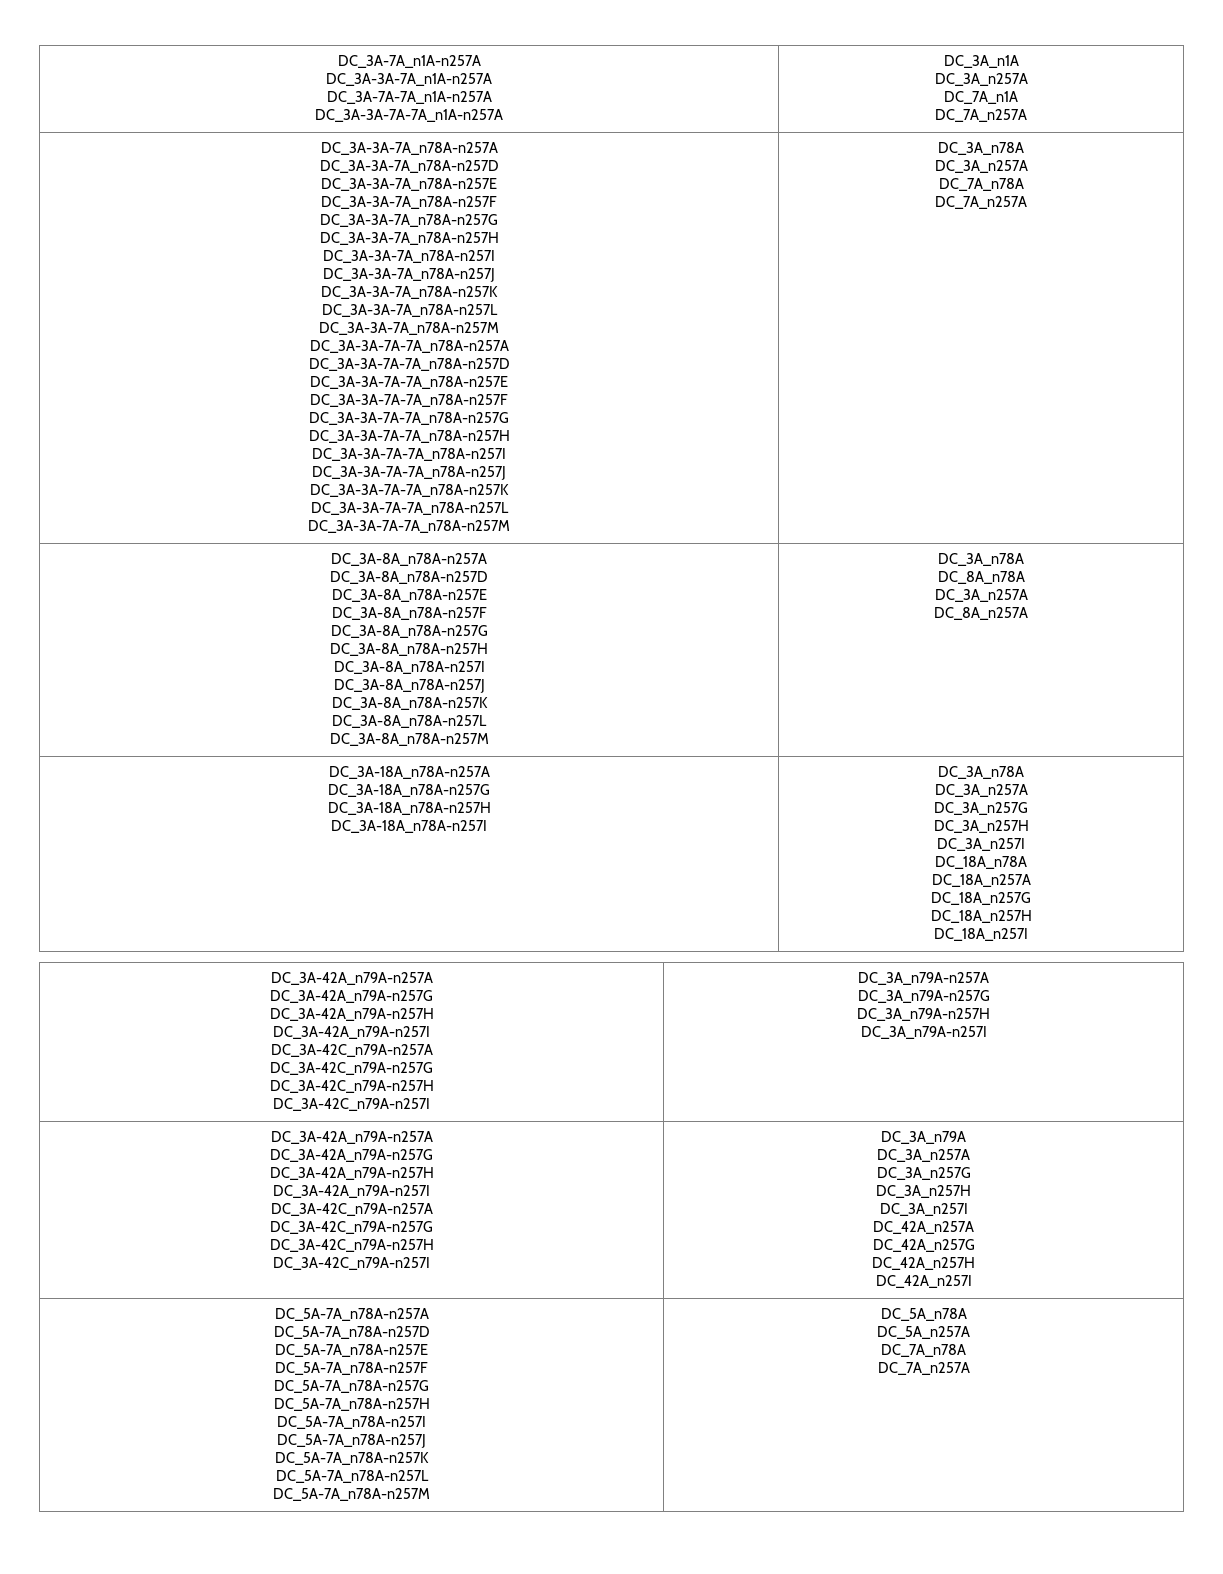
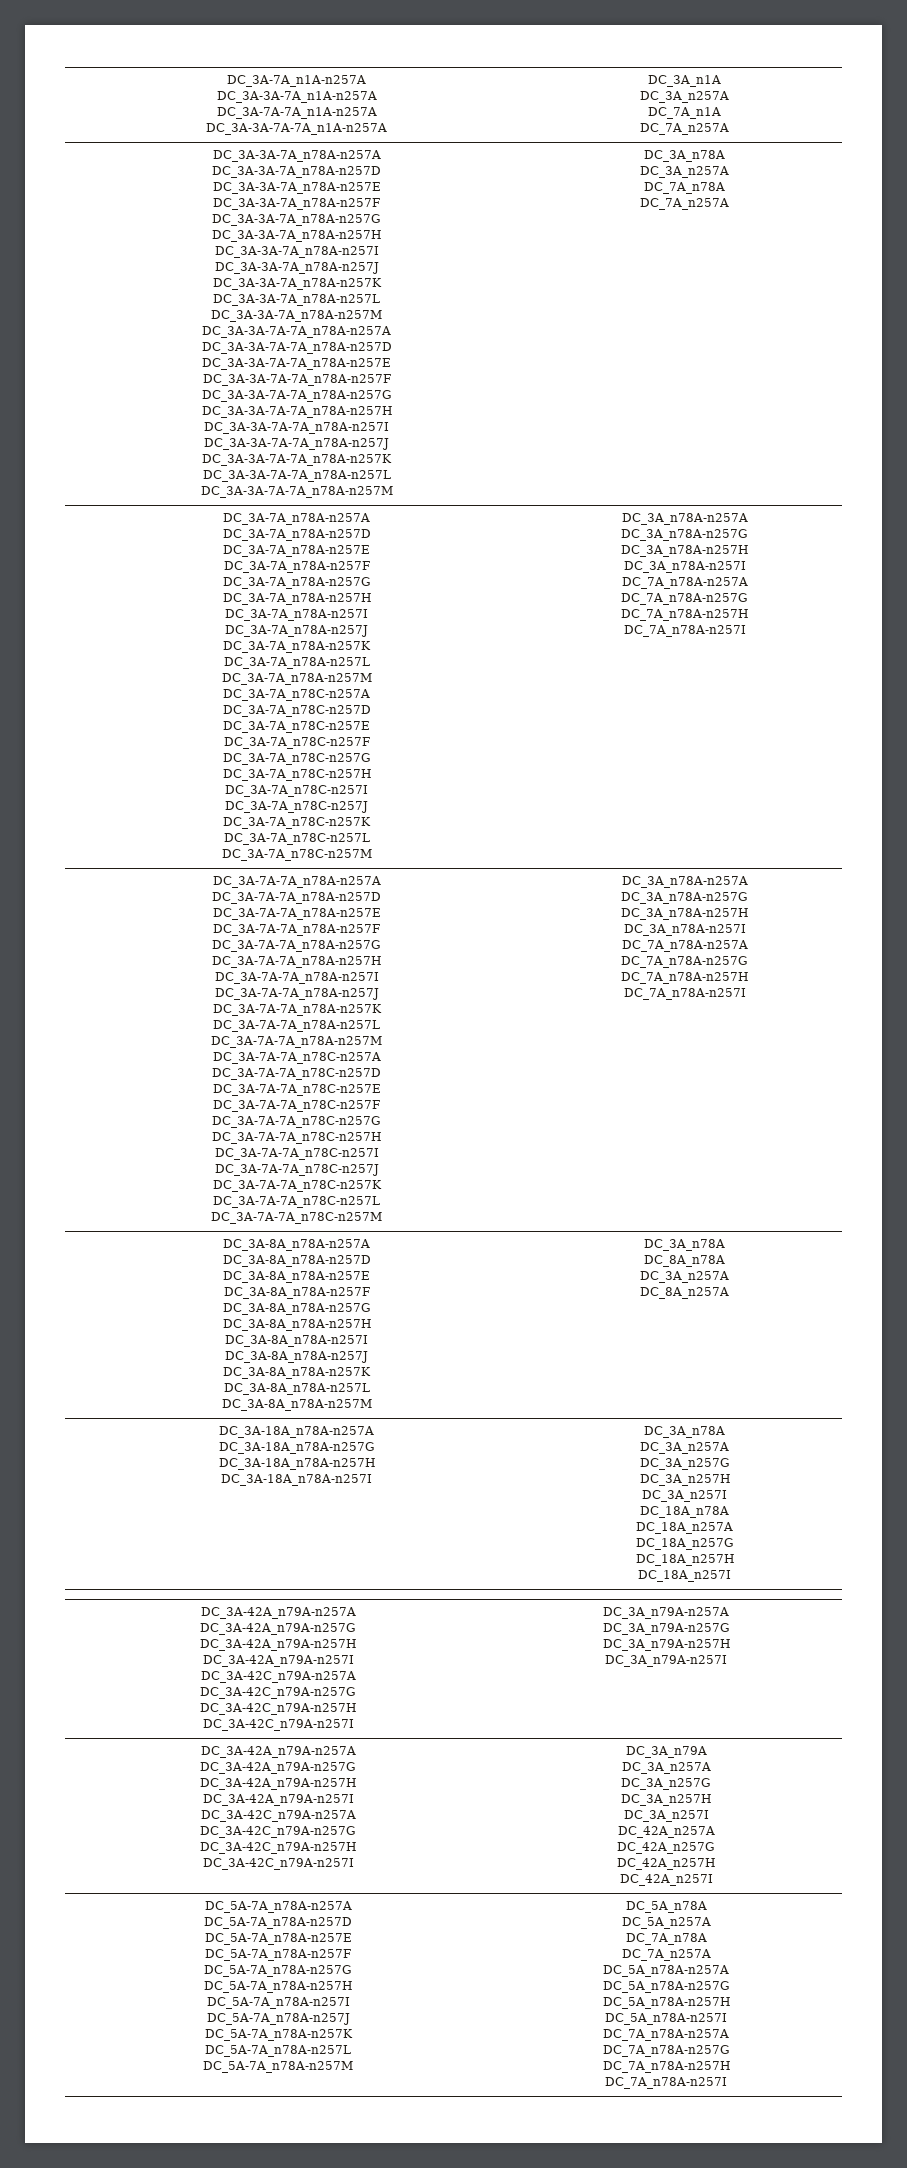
(1027, 202) none -> [223,513,370,525] [222,529,371,541] [223,545,370,557] [223,561,370,573] [222,577,371,589] [222,593,371,605] [225,609,368,621] [225,625,368,637] [223,641,371,653] [223,657,370,669] [221,673,372,685] [223,689,370,701] [222,705,371,717] [223,721,370,733] [223,737,370,749] [222,753,371,765] [222,769,371,781] [225,785,368,797] [225,801,368,813] [223,817,371,829] [223,833,370,845] [221,849,372,861] [621,513,748,525] [621,529,748,541] [621,545,748,557] [623,561,746,573] [621,577,748,589] [621,593,748,605] [621,609,748,621] [623,625,746,637] [212,876,381,888] [212,892,381,904] [212,908,381,920] [213,924,380,936] [212,940,381,952] [212,956,381,968] [214,972,379,984] [214,988,379,1000] [212,1004,382,1016] [213,1020,380,1032] [211,1036,382,1048] [212,1052,381,1064] [212,1068,381,1080] [212,1084,381,1096] [213,1100,380,1112] [212,1116,381,1128] [212,1132,381,1144] [214,1148,379,1160] [214,1164,379,1176] [212,1180,382,1192] [213,1196,380,1208] [211,1212,382,1224] [621,876,748,888] [621,892,748,904] [621,908,748,920] [623,924,746,936] [621,940,748,952] [621,956,748,968] [621,972,748,984] [623,988,746,1000] // DC_3A-7A_n78A-n257A // DC_3A-7A_n78A-n257D // DC_3A-7A_n78A-n257E // DC_3A-7A_n78A-n257F // DC_3A-7A_n78A-n257G // DC_3A-7A_n78A-n257H // DC_3A-7A_n78A-n257I // DC_3A-7A_n78A-n257J // DC_3A-7A_n78A-n257K // DC_3A-7A_n78A-n257L // DC_3A-7A_n78A-n257M // DC_3A-7A_n78C-n257A // DC_3A-7A_n78C-n257D // DC_3A-7A_n78C-n257E // DC_3A-7A_n78C-n257F // DC_3A-7A_n78C-n257G // DC_3A-7A_n78C-n257H // DC_3A-7A_n78C-n257I // DC_3A-7A_n78C-n257J // DC_3A-7A_n78C-n257K // DC_3A-7A_n78C-n257L // DC_3A-7A_n78C-n257M | DC_3A_n78A-n257A // DC_3A_n78A-n257G // DC_3A_n78A-n257H // DC_3A_n78A-n257I // DC_7A_n78A-n257A // DC_7A_n78A-n257G // DC_7A_n78A-n257H // DC_7A_n78A-n257I // DC_3A-7A-7A_n78A-n257A // DC_3A-7A-7A_n78A-n257D // DC_3A-7A-7A_n78A-n257E // DC_3A-7A-7A_n78A-n257F // DC_3A-7A-7A_n78A-n257G // DC_3A-7A-7A_n78A-n257H // DC_3A-7A-7A_n78A-n257I // DC_3A-7A-7A_n78A-n257J // DC_3A-7A-7A_n78A-n257K // DC_3A-7A-7A_n78A-n257L // DC_3A-7A-7A_n78A-n257M // DC_3A-7A-7A_n78C-n257A // DC_3A-7A-7A_n78C-n257D // DC_3A-7A-7A_n78C-n257E // DC_3A-7A-7A_n78C-n257F // DC_3A-7A-7A_n78C-n257G // DC_3A-7A-7A_n78C-n257H // DC_3A-7A-7A_n78C-n257I // DC_3A-7A-7A_n78C-n257J // DC_3A-7A-7A_n78C-n257K // DC_3A-7A-7A_n78C-n257L // DC_3A-7A-7A_n78C-n257M | DC_3A_n78A-n257A // DC_3A_n78A-n257G // DC_3A_n78A-n257H // DC_3A_n78A-n257I // DC_7A_n78A-n257A // DC_7A_n78A-n257G // DC_7A_n78A-n257H // DC_7A_n78A-n257I
(970, 1368) none -> [603,1965,729,1977] [602,1981,730,1993] [602,1997,730,2009] [605,2013,727,2025] [603,2029,729,2041] [602,2045,730,2057] [602,2061,730,2073] [605,2077,727,2089] // DC_5A_n78A-n257A // DC_5A_n78A-n257G // DC_5A_n78A-n257H // DC_5A_n78A-n257I // DC_7A_n78A-n257A // DC_7A_n78A-n257G // DC_7A_n78A-n257H // DC_7A_n78A-n257I

